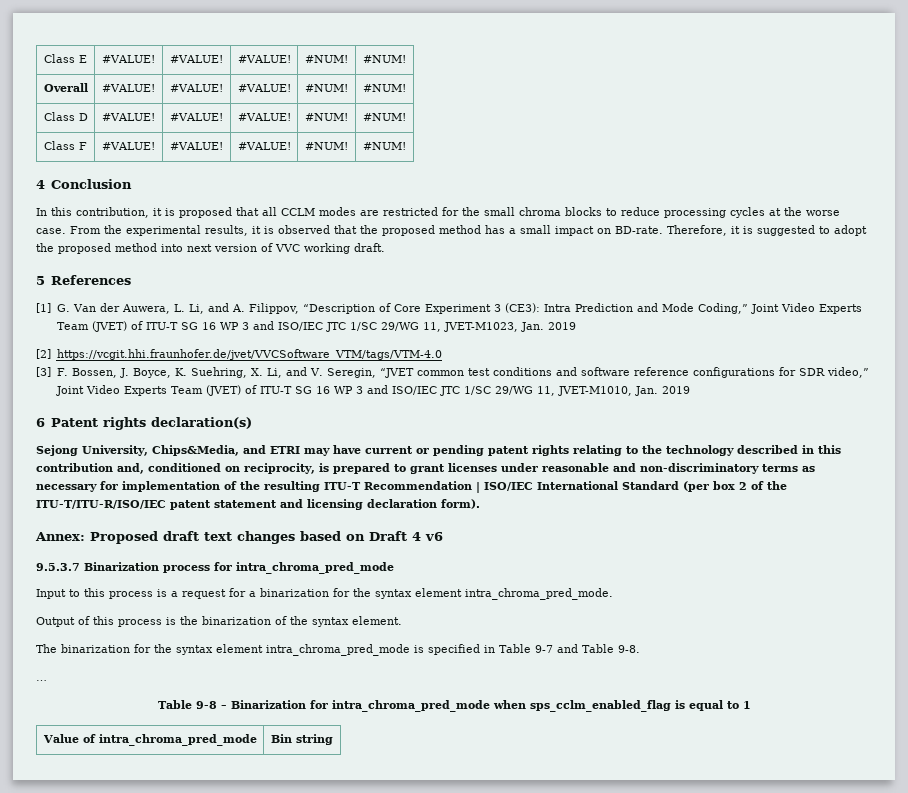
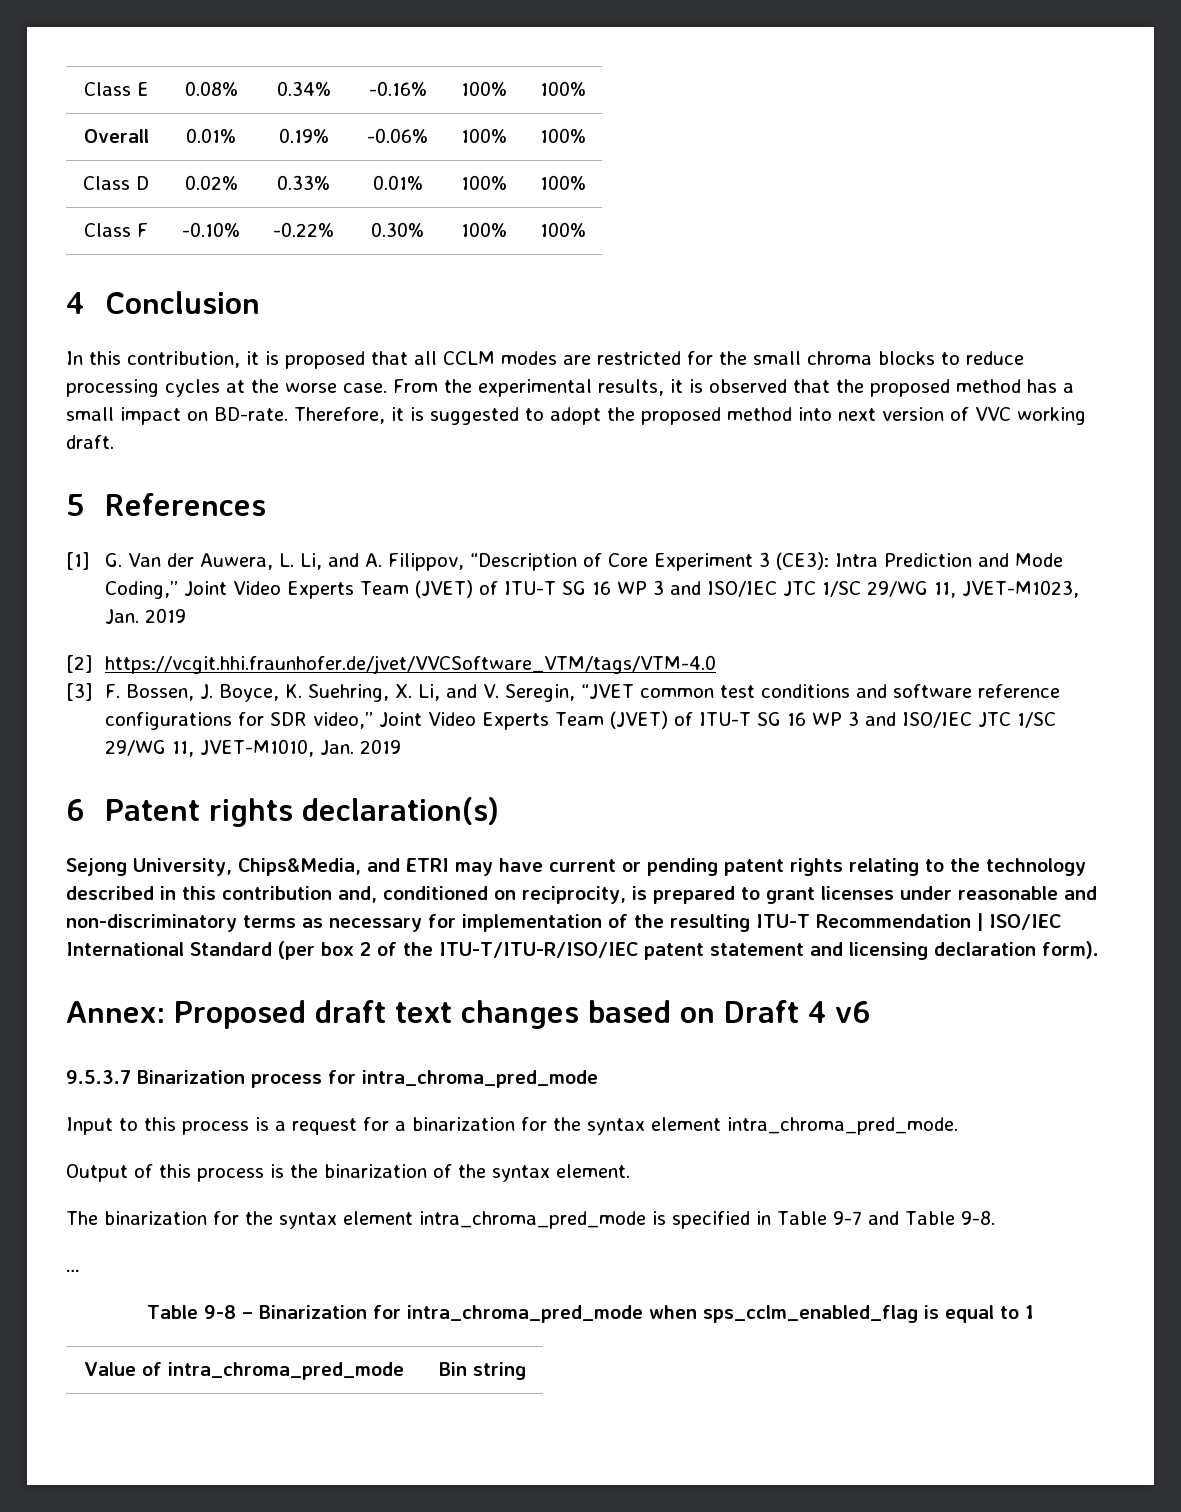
[102,55,155,63] [170,55,223,63] [237,55,291,63] [305,55,348,63] [363,55,406,63] [43,83,88,92] [102,84,155,92] [170,84,223,92] [237,84,291,92] [305,84,348,92] [363,84,406,92] [43,112,88,121] [102,113,155,121] [170,113,223,121] [237,113,291,121] [305,113,348,121] [363,113,406,121] [44,141,87,150] [102,142,155,150] [170,142,223,150] [237,142,291,150] [305,142,348,150] [363,142,406,150] #VALUE! | #VALUE! | #VALUE! | #NUM! | #NUM! // Overall | #VALUE! | #VALUE! | #VALUE! | #NUM! | #NUM! // Class D | #VALUE! | #VALUE! | #VALUE! | #NUM! | #NUM! // Class F | #VALUE! | #VALUE! | #VALUE! | #NUM! | #NUM! -> [184,81,238,96] [276,81,331,96] [368,81,427,96] [461,81,507,96] [539,81,586,96] [83,129,149,143] [186,128,236,143] [278,128,329,143] [367,128,428,143] [461,128,507,143] [539,128,586,143] [83,176,149,190] [184,175,238,190] [277,175,330,190] [372,175,423,190] [461,175,507,190] [539,175,586,190] [84,223,148,237] [182,222,240,237] [273,222,334,237] [371,222,424,237] [461,222,507,237] [539,222,586,237] 0.08% | 0.34% | -0.16% | 100% | 100% // Overall | 0.01% | 0.19% | -0.06% | 100% | 100% // Class D | 0.02% | 0.33% | 0.01% | 100% | 100% // Class F | -0.10% | -0.22% | 0.30% | 100% | 100%

